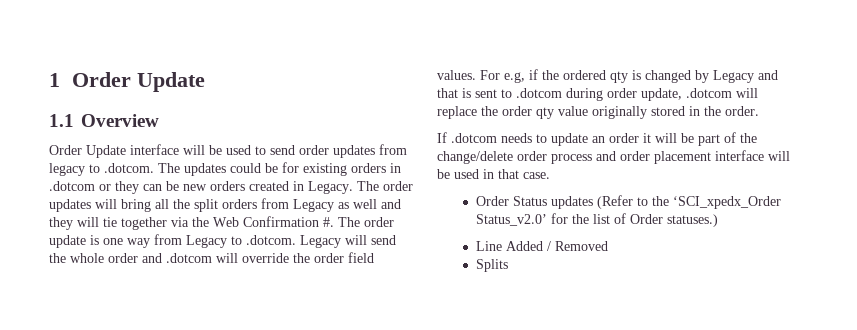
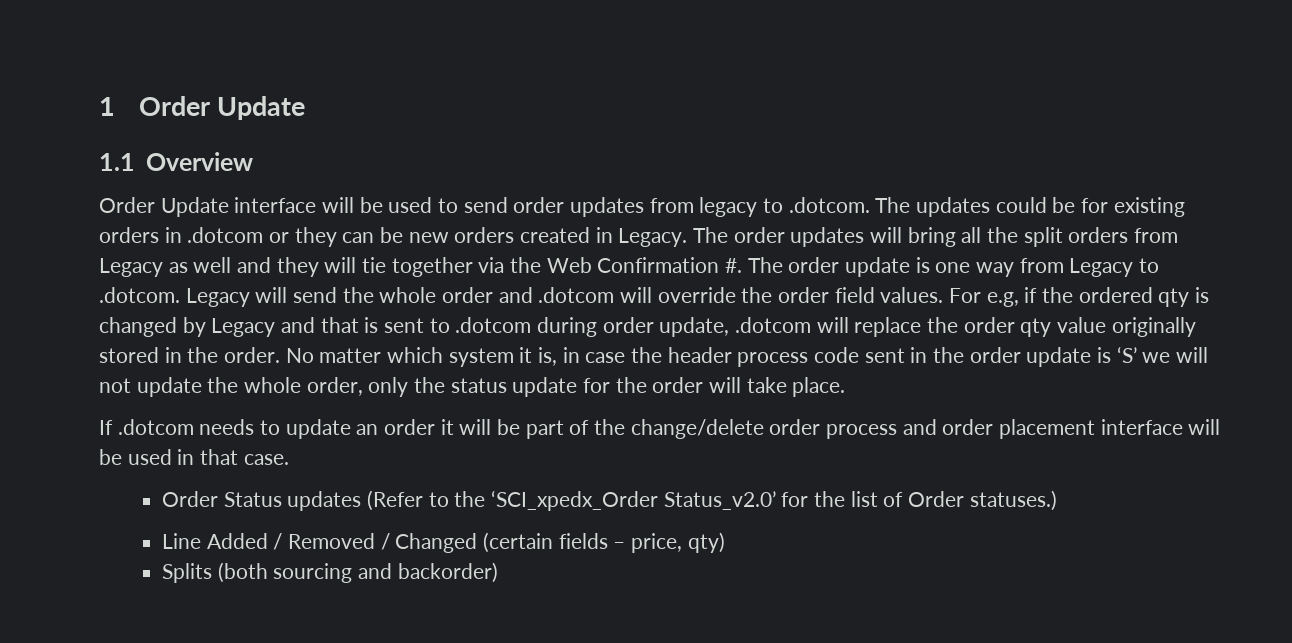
(759, 111) none -> [285,346,1209,367] [99,377,846,397] No matter which system it is, in case the header process code sent in the order update is ‘S’ we will not update the whole order, only the status update for the order will take place.
[475,259,508,272] // Splits -> [380,532,725,553] [162,562,498,583] / Changed (certain fields – price, qty) // Splits (both sourcing and backorder)

